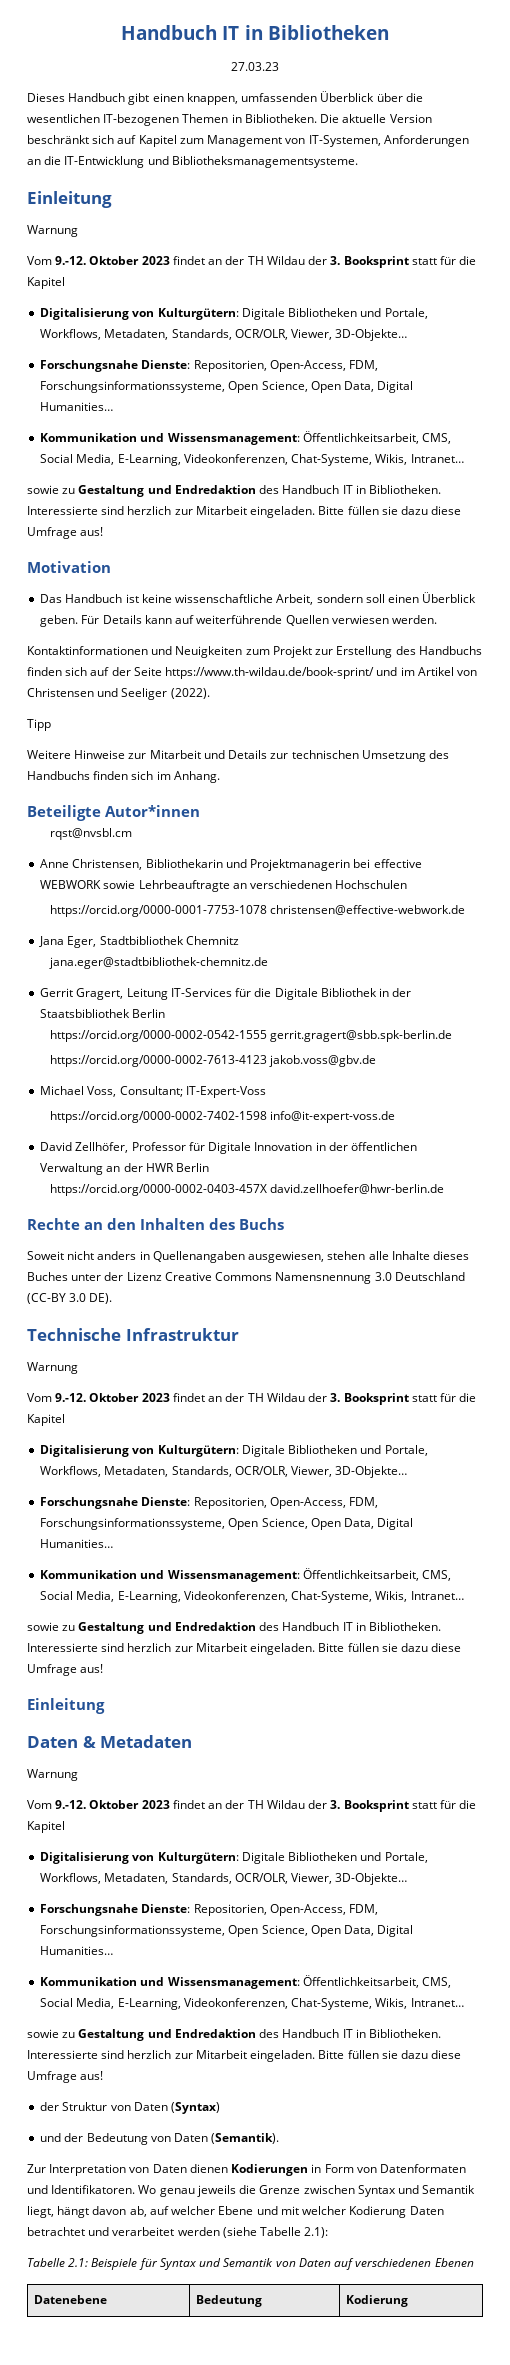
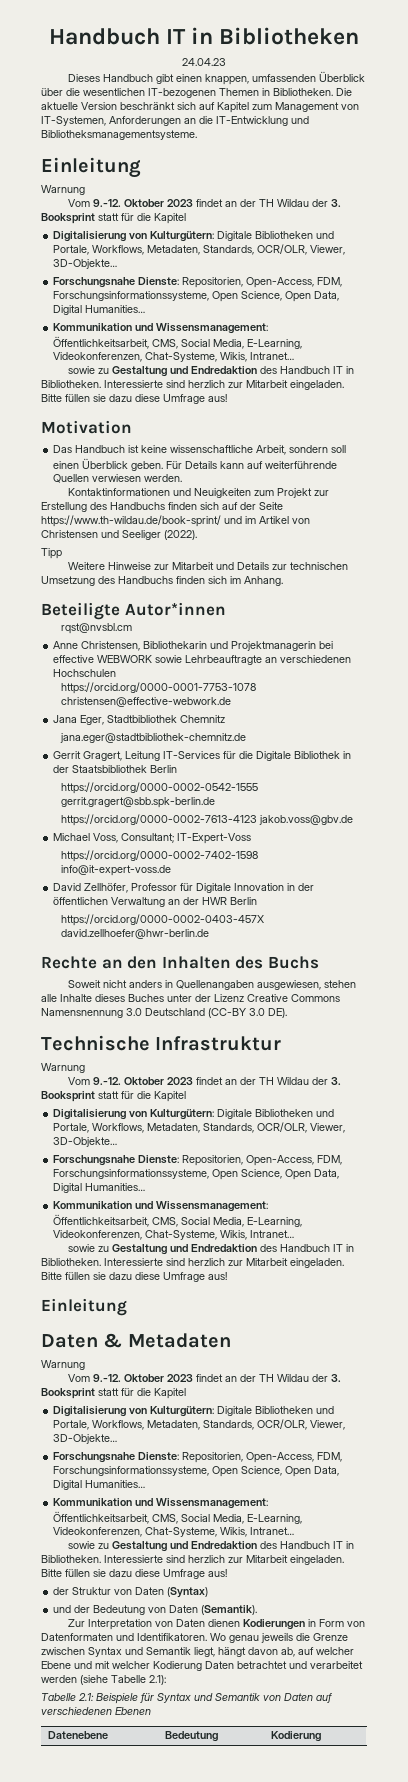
[231,62,279,71] 27.03.23 -> [182,58,226,66] 24.04.23

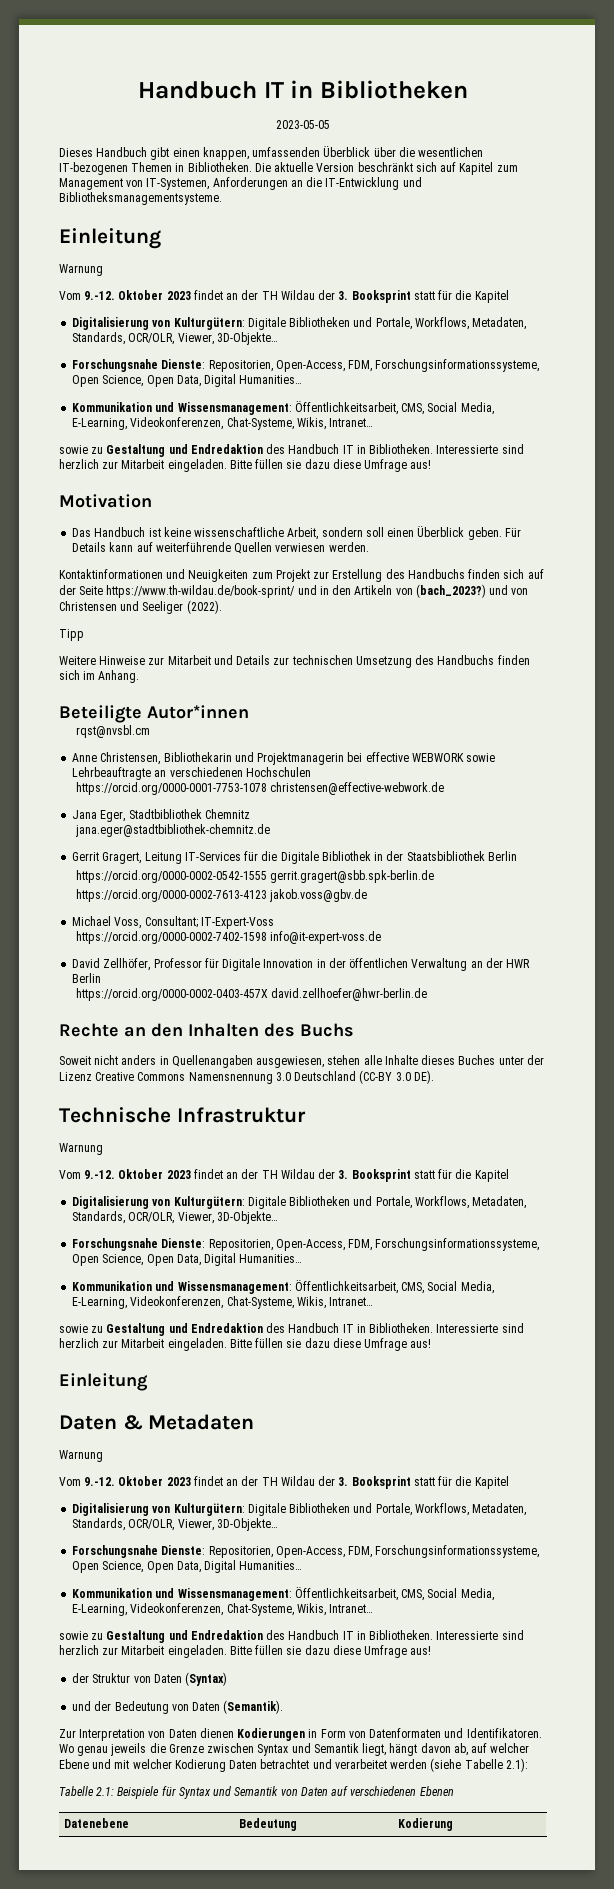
[182,58,226,66] 24.04.23 -> [276,120,330,129] 2023-05-05
[245,516,289,524] im Artikel -> [319,584,509,598] in den Artikeln von (bach_2023?) und

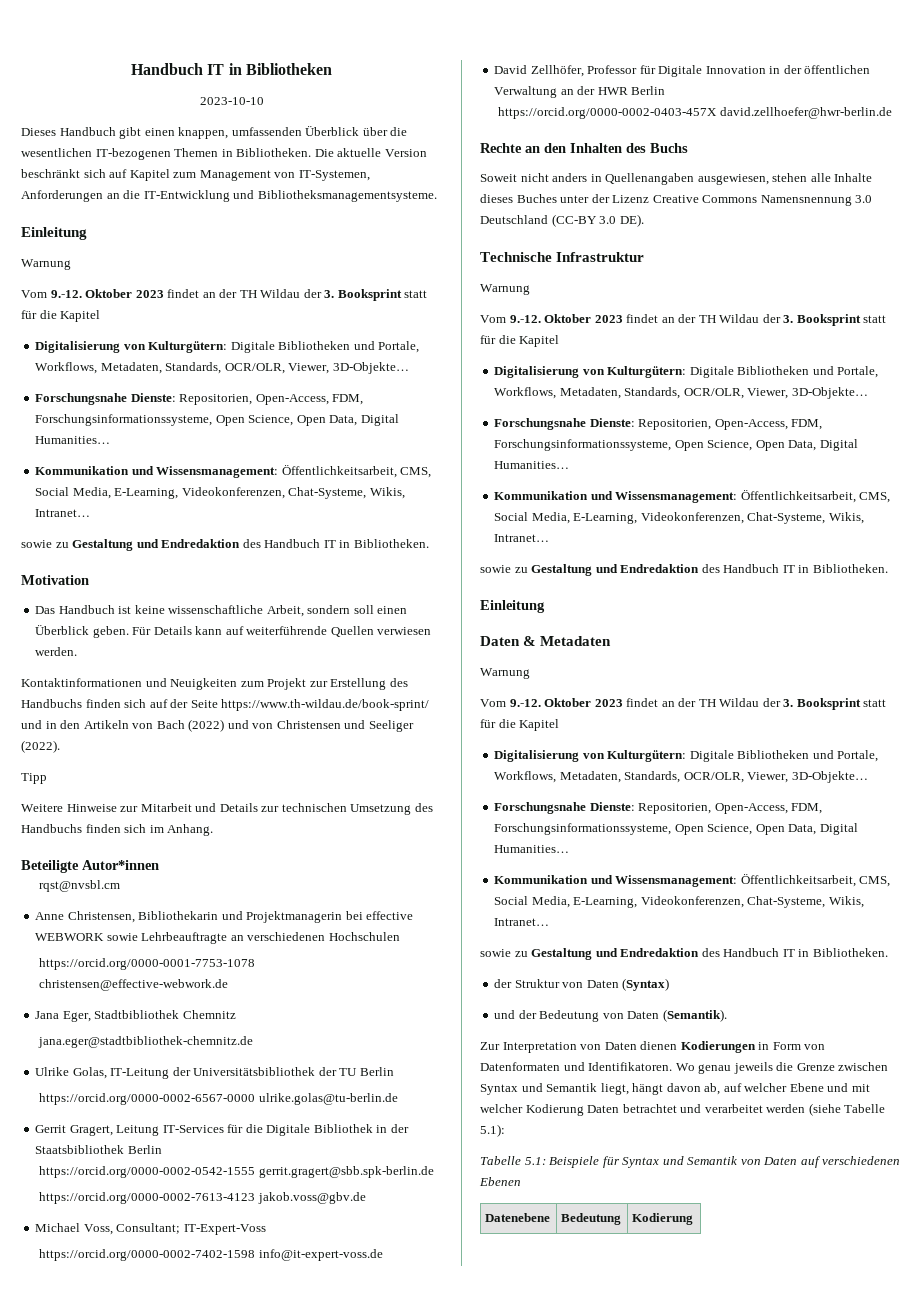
[276,120,330,129] 2023-05-05 -> [199,97,264,105] 2023-10-10
[436,444,524,454] [59,459,432,472] Interessierte sind herzlich zur Mitarbeit eingeladen. Bitte füllen sie dazu diese Umfrage aus! -> (429, 543) none
[415,584,486,598] (bach_2023?) -> [156,719,225,732] Bach (2022)
(270, 830) none -> [35,1067,394,1079] [39,1093,398,1105] // Ulrike Golas, IT-Leitung der Universitätsbibliothek der TU Berlin // https://orcid.org/0000-0002-6567-0000 ulrike.golas@tu-berlin.de
[436,1323,524,1333] [59,1338,432,1351] Interessierte sind herzlich zur Mitarbeit eingeladen. Bitte füllen sie dazu diese Umfrage aus! -> (888, 568) none
[436,1630,524,1640] [59,1645,432,1658] Interessierte sind herzlich zur Mitarbeit eingeladen. Bitte füllen sie dazu diese Umfrage aus! -> (888, 952) none
[505,1758,528,1772] [59,1786,115,1796] 2.1): // Tabelle 2.1: -> [480,1124,505,1137] [480,1156,546,1165] 5.1): // Tabelle 5.1:

